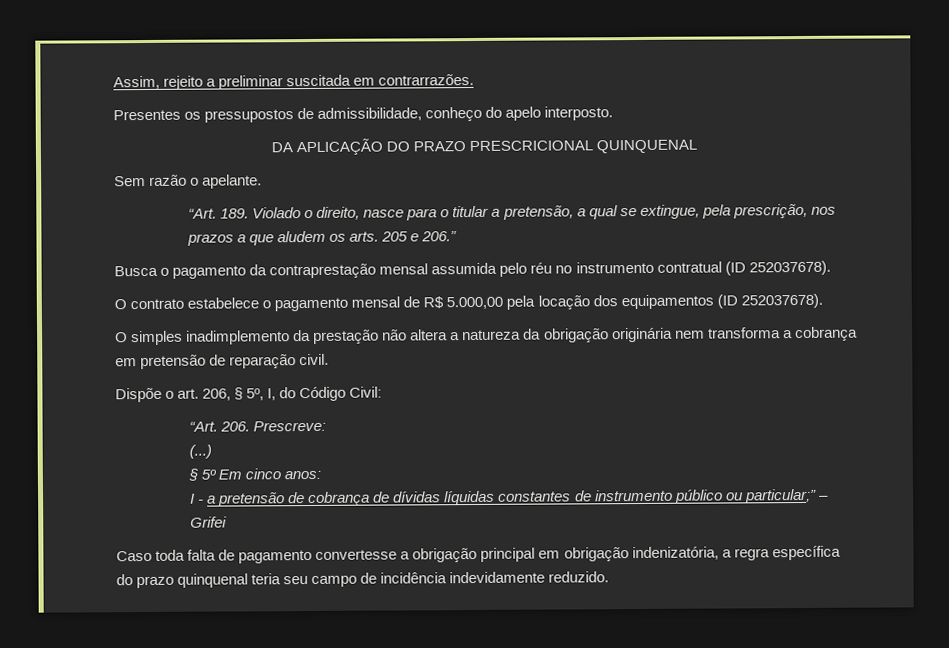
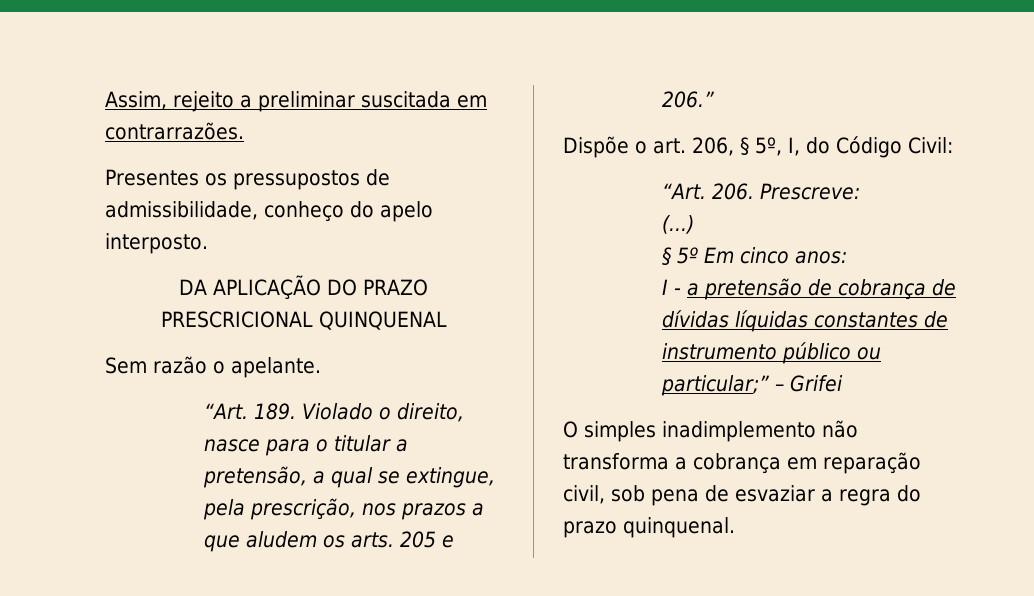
[114,260,831,279] [114,293,823,312] [115,326,858,346] [115,353,330,370] // Busca o pagamento da contraprestação mensal assumida pelo réu no instrumento contratual (ID 252037678). // O contrato estabelece o pagamento mensal de R$ 5.000,00 pela locação dos equipamentos (ID 252037678). // O simples inadimplemento da prestação não altera a natureza da obrigação originária nem transforma a cobrança em pretensão de reparação civil. -> (714, 99) none
[116,546,719,564] Caso toda falta de pagamento convertesse a obrigação principal em obrigação indenizatória, -> [563,420,858,442] [563,452,921,474] [563,485,815,506] O simples inadimplemento não transforma a cobrança em reparação civil, sob pena de esvaziar
[771,545,841,561] específica -> (891, 497) none
[177,571,610,588] quinquenal teria seu campo de incidência indevidamente reduzido. -> [623,517,735,538] quinquenal.

